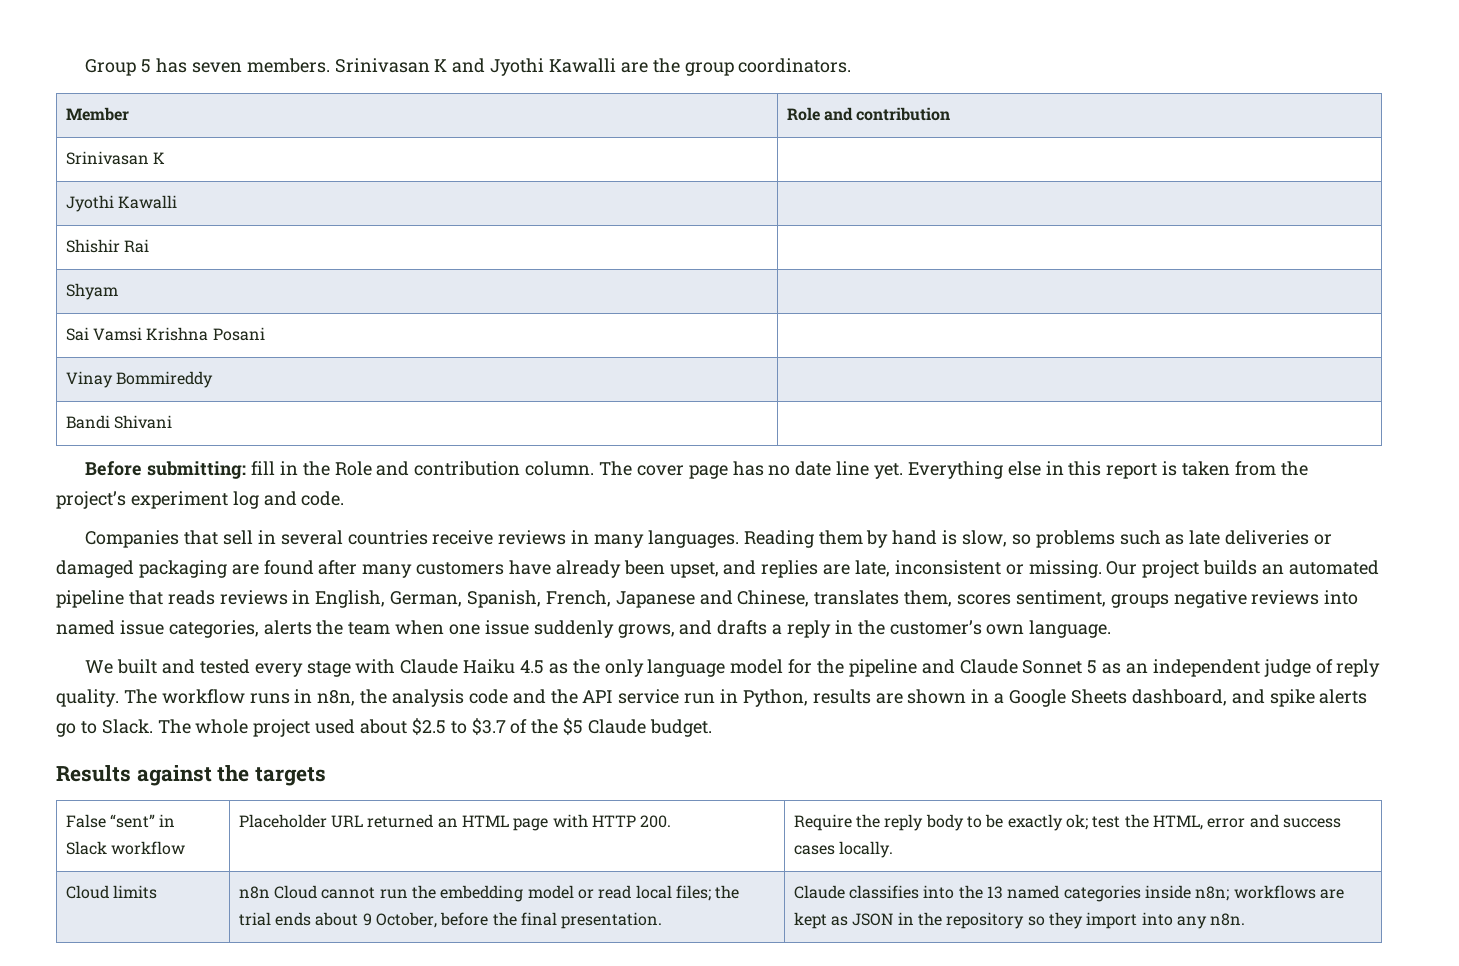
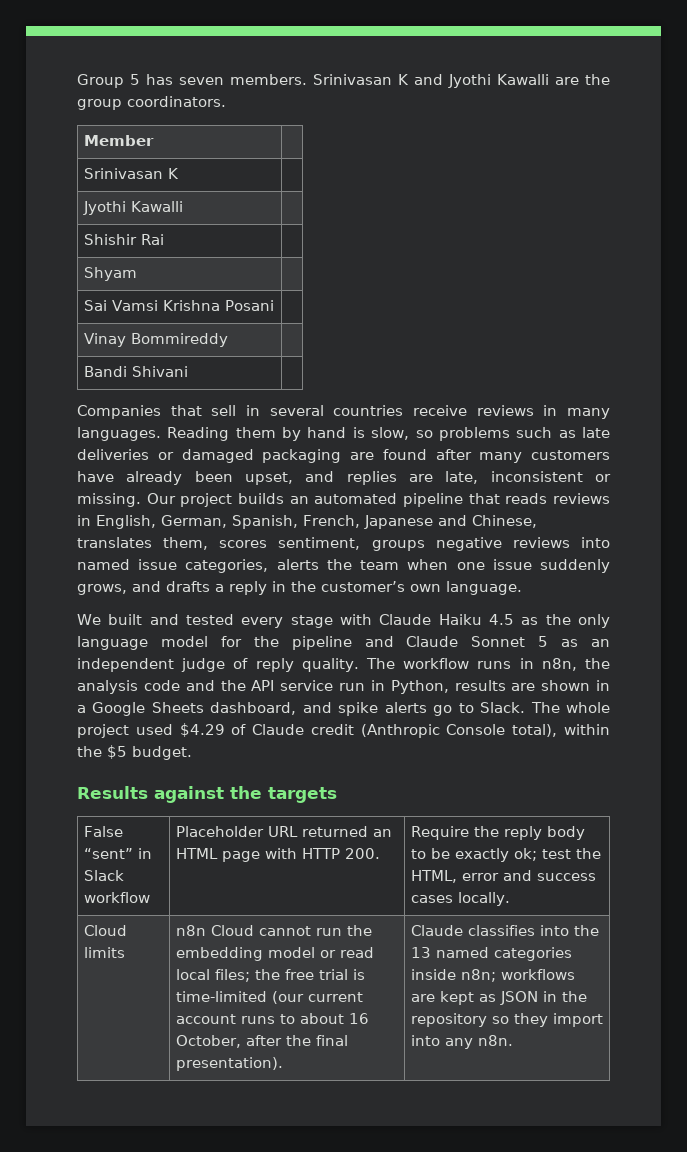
[786,107,951,121] Role and contribution -> (154, 140) none
[85,461,1308,479] [56,491,345,509] // Before submitting: fill in the Role and contribution column. The cover page has no date line yet. Everything else in this report is taken from the project’s experiment log and code. -> (188, 371) none
[360,718,528,735] about $2.5 to $3.7 of -> [179,723,610,738] $4.29 of Claude credit (Anthropic Console total), within
[588,719,647,734] Claude -> (127, 752) none
[238,912,489,928] trial ends about 9 October, before -> [284,969,365,980] [175,991,363,1004] [175,1013,369,1024] [175,1035,282,1048] free trial is time-limited (our current account runs to about 16 October, after
[561,912,663,929] presentation. -> [175,1057,283,1071] presentation).

